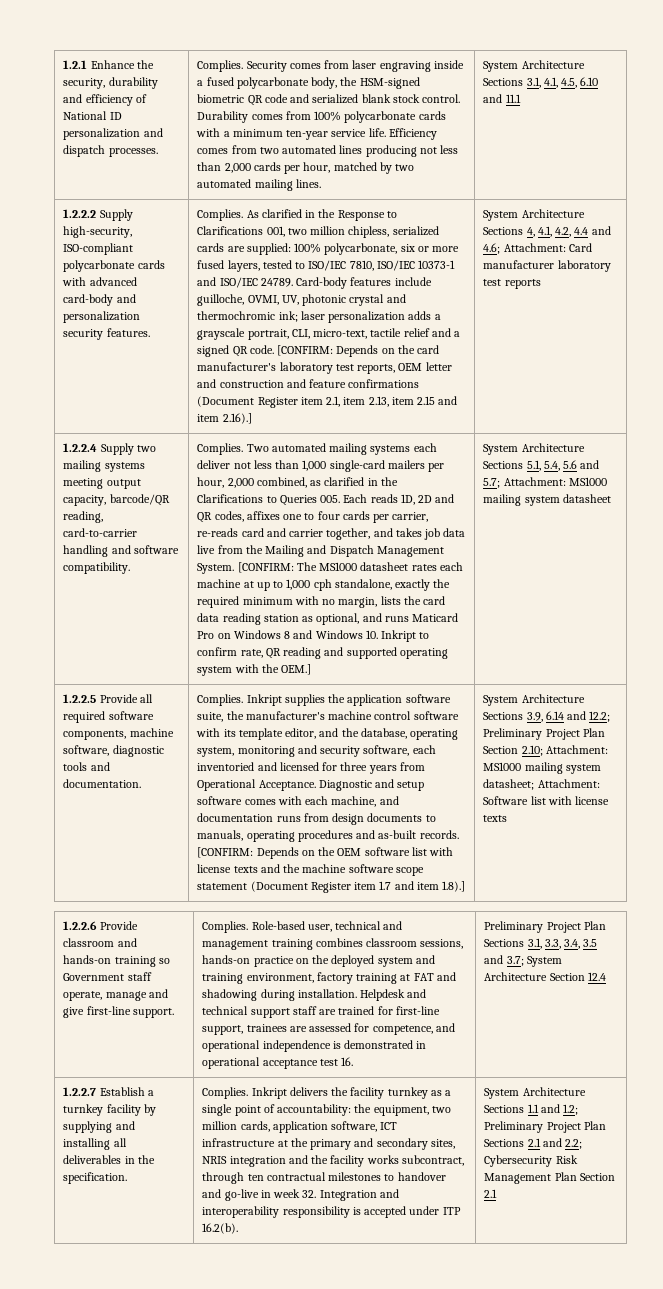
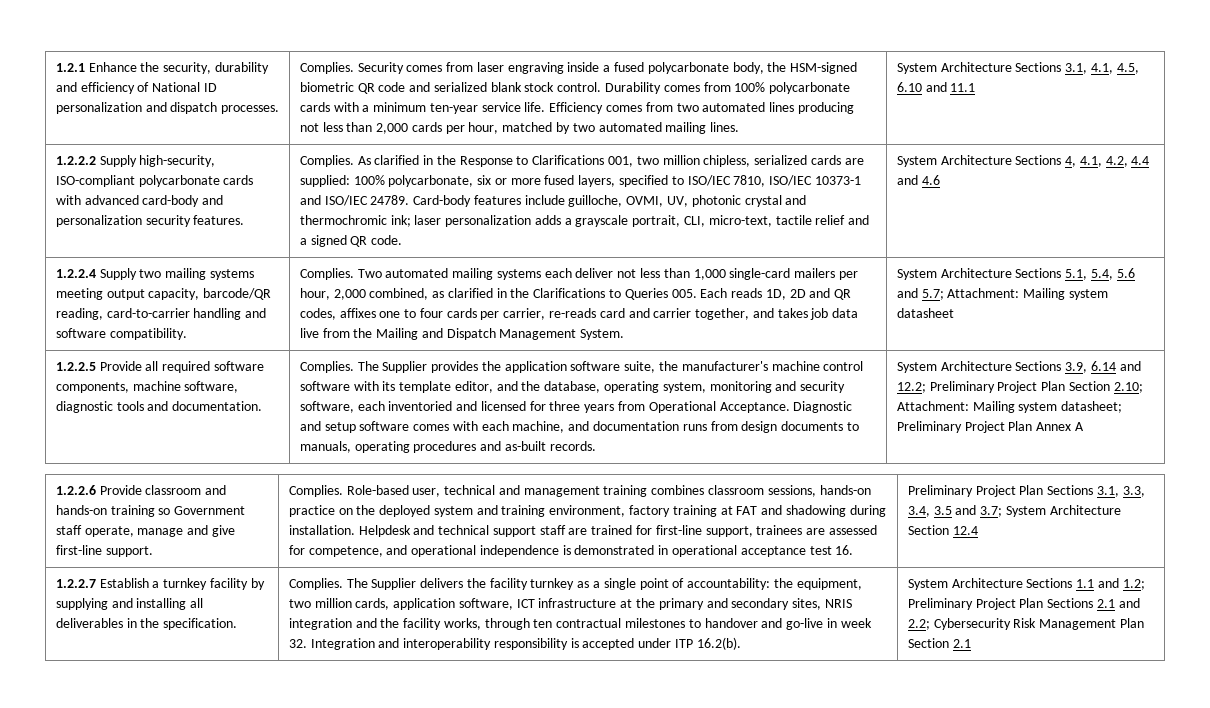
[262,260,292,269] tested -> [618,175,668,187] specified
[277,345,440,357] [197,362,452,374] [197,379,420,388] [197,396,458,408] [197,413,252,424] [CONFIRM: Depends on the card manufacturer's laboratory test reports, OEM letter and construction and feature confirmations (Document Register item 2.1, item 2.13, item 2.15 and item 2.16).] -> (403, 240) none
[483,243,592,254] [483,260,611,272] [483,279,541,289] 4.6; Attachment: Card manufacturer laboratory test reports -> [921,175,940,185] 4.6
[237,562,463,573] [197,579,451,591] [197,596,446,608] [197,613,459,625] [197,630,430,642] [197,647,448,659] [197,664,312,676] [CONFIRM: The MS1000 datasheet rates each machine at up to 1,000 cph standalone, exactly the required minimum with no margin, lists the card data reading station as optional, and runs Maticard Pro on Windows 8 and Windows 10. Inkript to confirm rate, QR reading and supported operating system with the OEM.] -> (625, 334) none
[568,477,607,486] [483,494,522,506] MS1000 mailing -> [1023,288,1066,300] Mailing
[246,694,325,706] Inkript supplies -> [357,361,479,373] The Supplier provides
[197,847,454,859] [197,864,424,876] [197,881,466,893] [CONFIRM: Depends on the OEM software list with license texts and the machine software scope statement (Document Register item 1.7 and item 1.8).] -> (596, 446) none
[483,762,601,774] [483,779,600,790] [483,796,610,805] [483,815,508,822] MS1000 mailing system datasheet; Attachment: Software list with license texts -> [972,401,1123,413] [896,421,1084,433] Mailing system datasheet; Preliminary Project Plan Annex A
[251,1087,287,1099] Inkript -> [346,578,417,590] The Supplier
[366,1155,464,1166] works subcontract, -> [443,618,481,630] works,

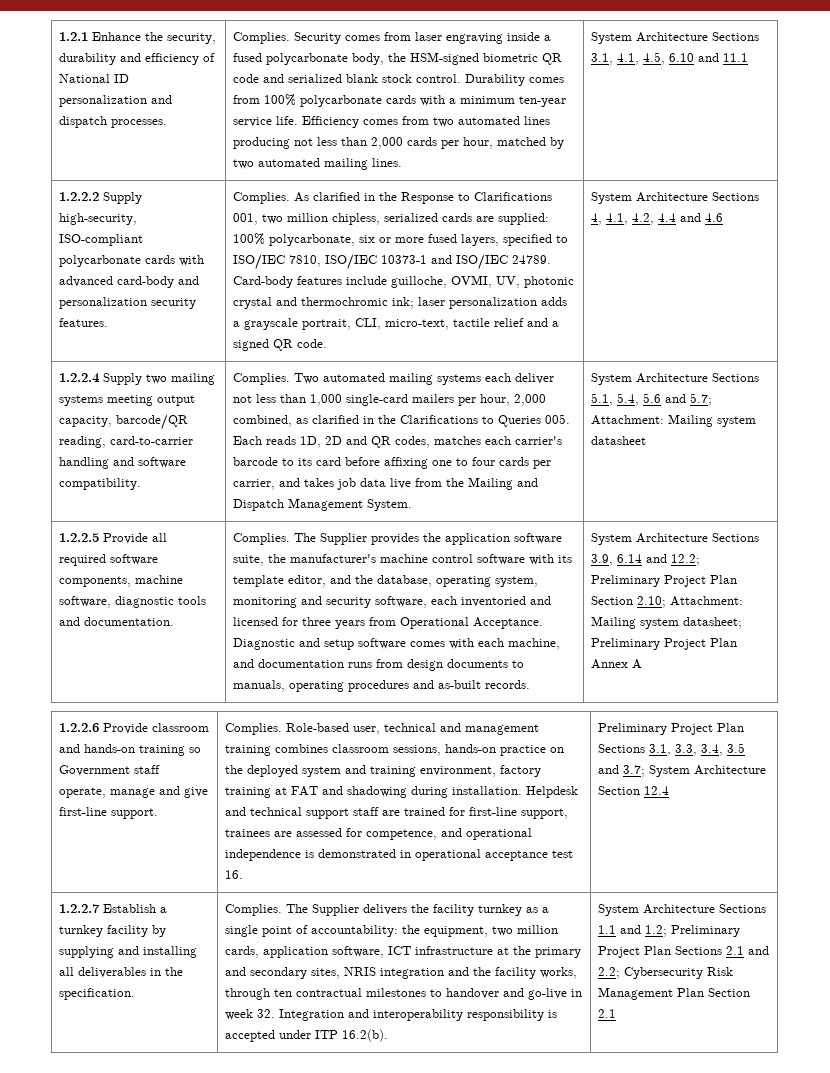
[339,308,376,318] affixes -> [434,436,563,445] [233,457,429,469] matches each carrier's barcode to its card before affixing
[548,308,750,320] re-reads card and carrier together, -> (276, 484) none

